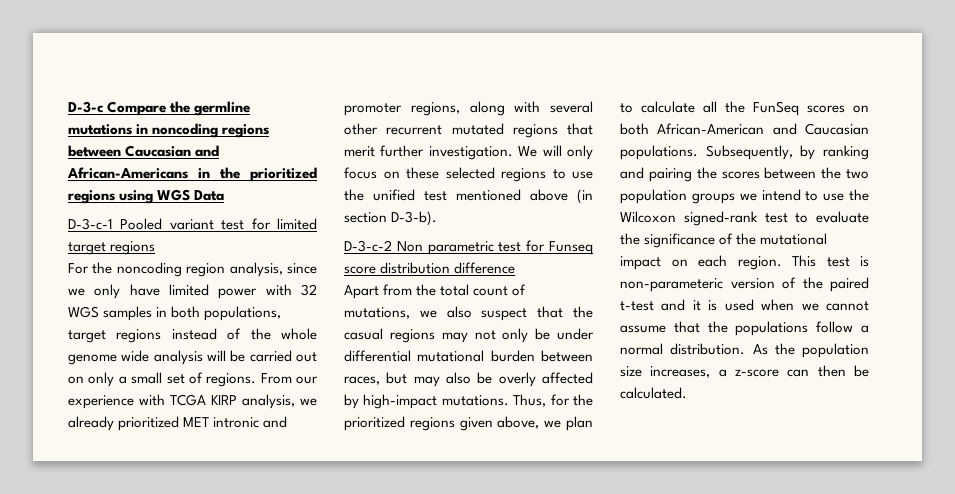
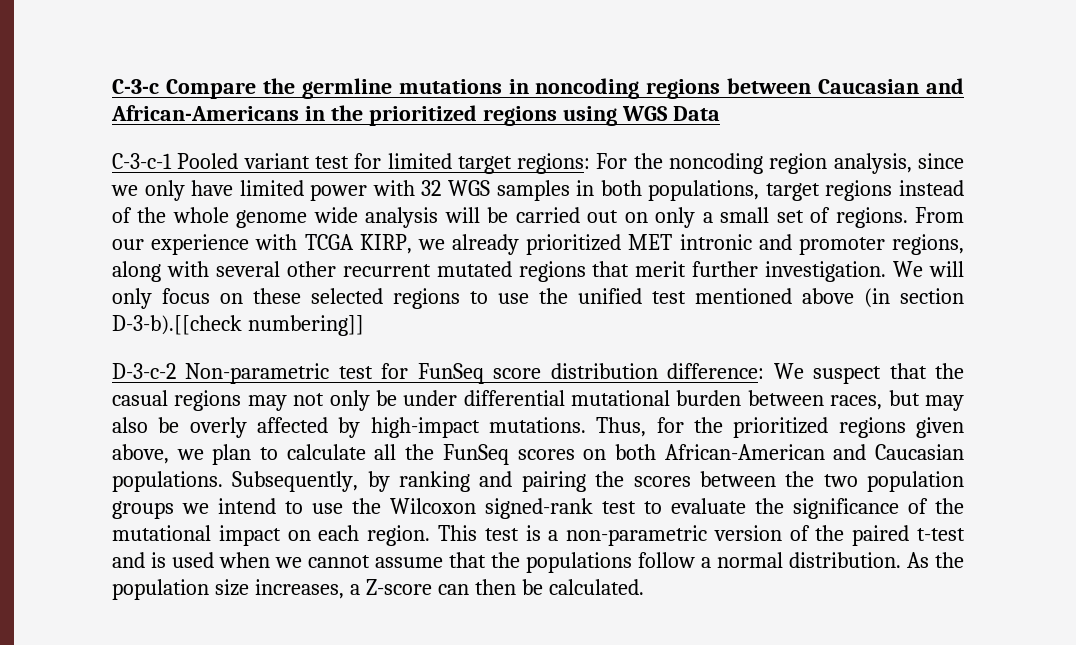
[68,101,104,113] D-3-c -> [112,79,159,94] C-3-c
[68,218,113,230] D-3-c-1 -> [112,153,172,169] C-3-c-1
[110,241,156,255] regions // -> [517,153,591,174] regions:
[211,394,295,409] KIRP analysis, -> [359,234,412,254] KIRP,
[391,211,438,226] D-3-b). -> [112,315,364,336] D-3-b).[[check numbering]]
[396,240,593,255] Non parametric test for Funseq -> [185,363,484,384] Non-parametric test for FunSeq
[454,262,516,274] [344,284,527,299] [344,306,472,319] difference // Apart from the total count of mutations, we also -> [667,363,804,379] difference: We
[620,278,723,292] non-parameteric -> [548,525,708,546] a non-parametric
[692,300,701,311] it -> (145, 560) none
[735,369,779,377] z-score -> [365,579,432,595] Z-score

